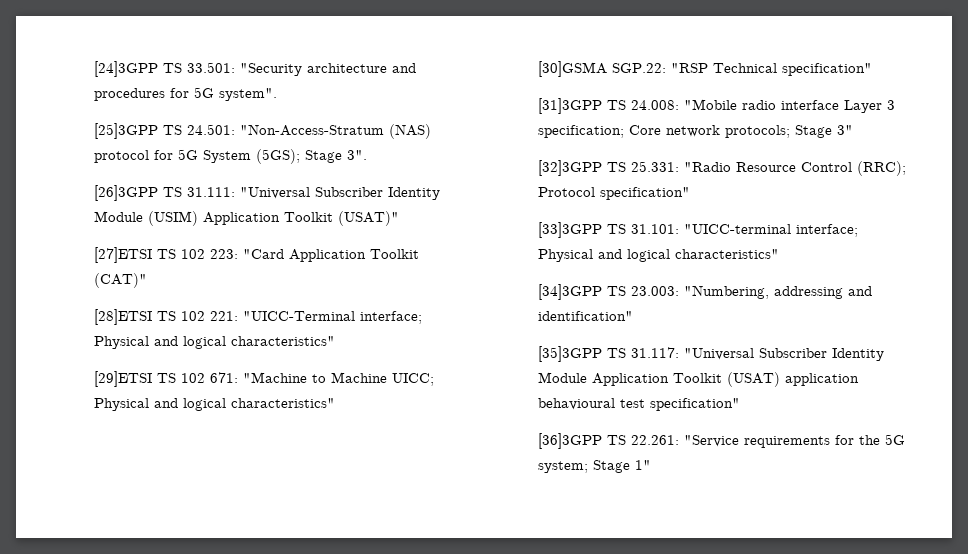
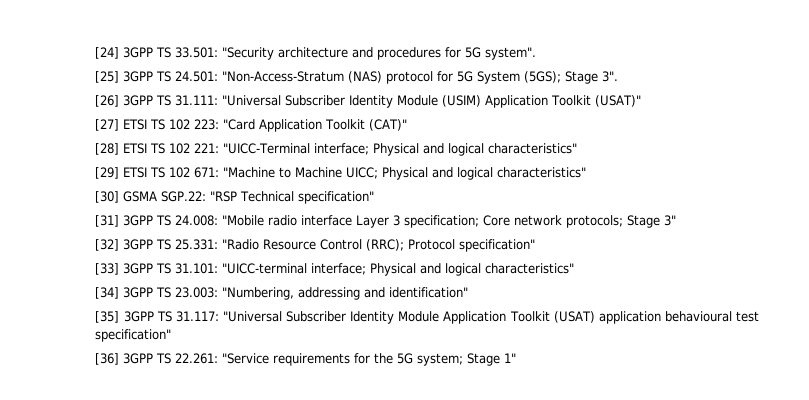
[93,61,158,77] [24]3GPP -> [95,47,154,59] [24] 3GPP
[93,123,158,139] [25]3GPP -> [95,71,154,83] [25] 3GPP
[93,185,158,201] [26]3GPP -> [95,95,154,107] [26] 3GPP
[93,247,152,263] [27]ETSI -> [95,119,148,131] [27] ETSI
[93,309,152,325] [28]ETSI -> [95,143,148,155] [28] ETSI
[93,371,152,387] [29]ETSI -> [95,167,148,179] [29] ETSI
[537,61,607,77] [30]GSMA -> [95,191,158,203] [30] GSMA
[537,98,602,114] [31]3GPP -> [95,215,154,227] [31] 3GPP
[537,160,602,176] [32]3GPP -> [95,239,154,251] [32] 3GPP
[537,222,602,238] [33]3GPP -> [95,263,154,275] [33] 3GPP
[537,284,602,300] [34]3GPP -> [95,287,154,299] [34] 3GPP
[537,346,602,362] [35]3GPP -> [95,311,154,323] [35] 3GPP
[537,433,602,449] [36]3GPP -> [95,353,154,365] [36] 3GPP

